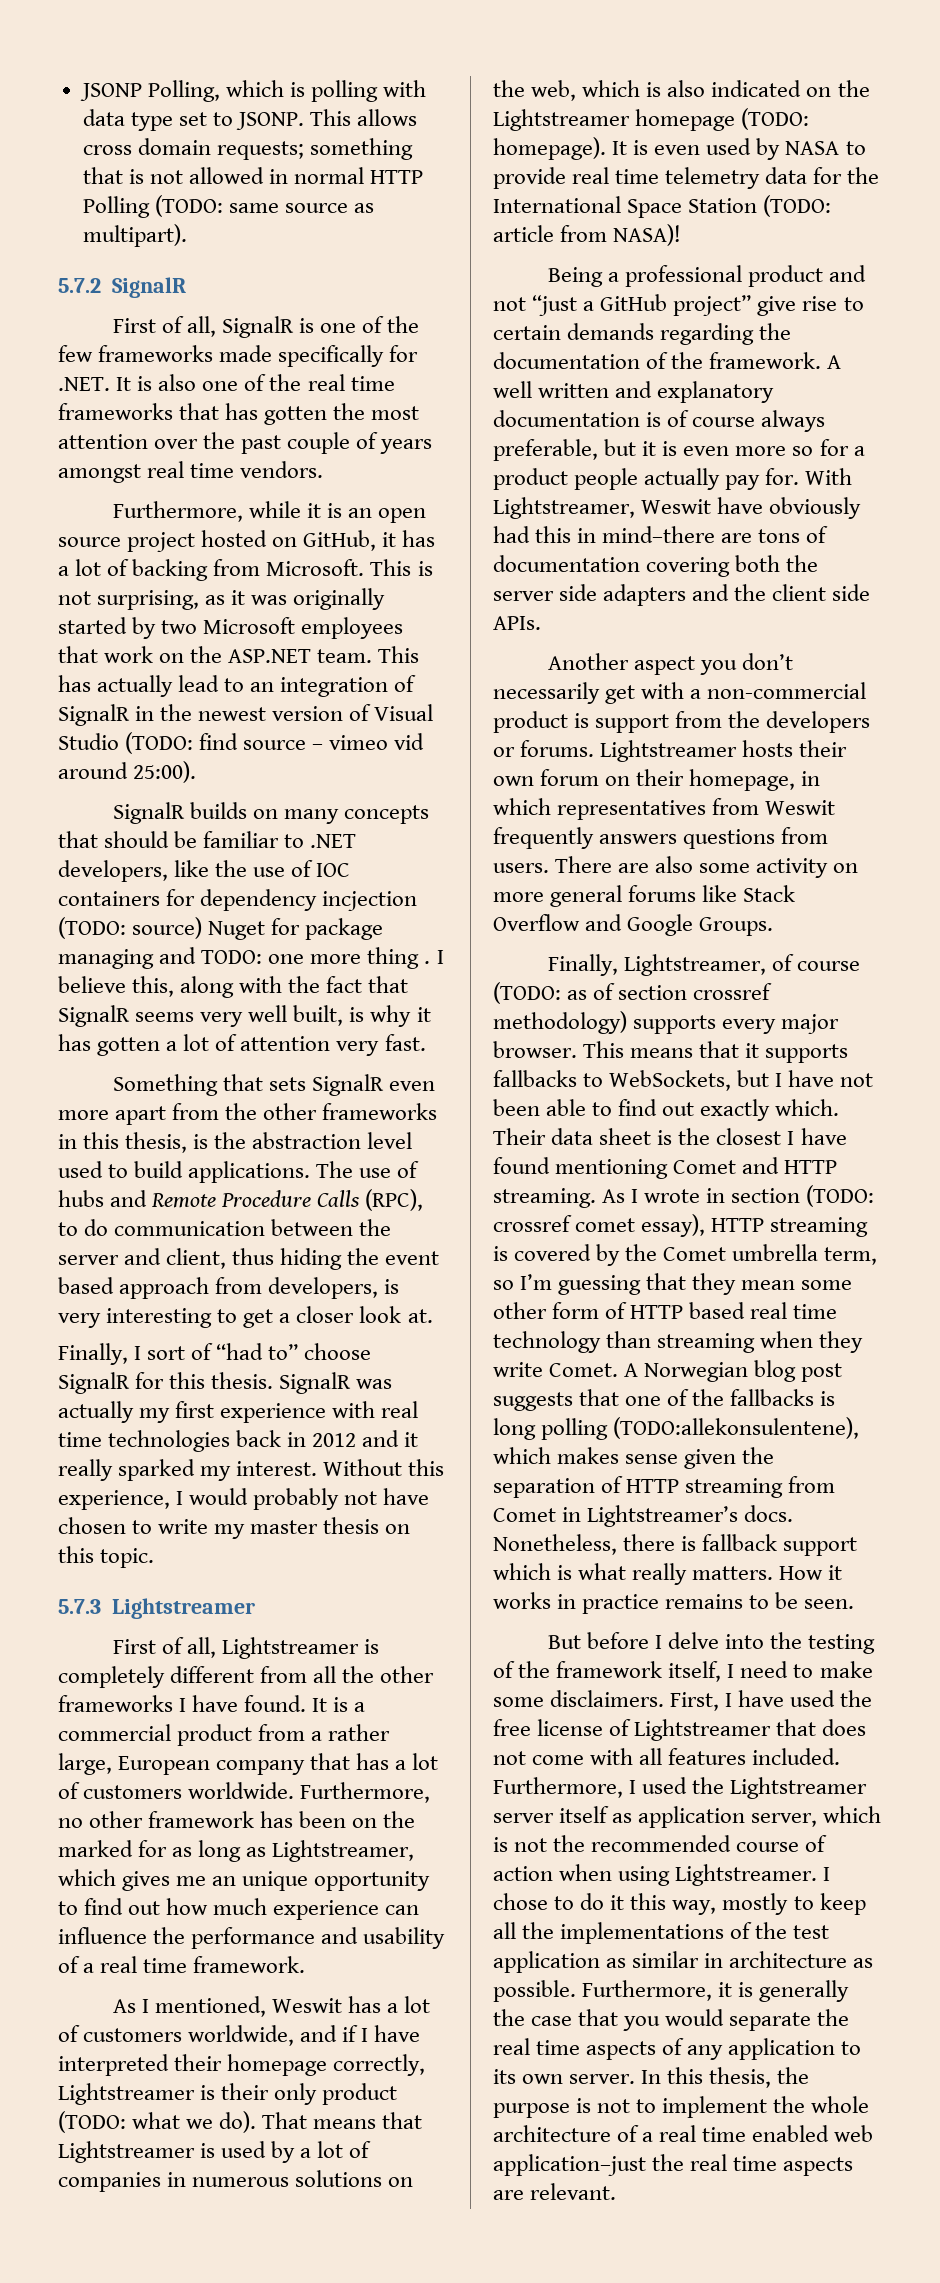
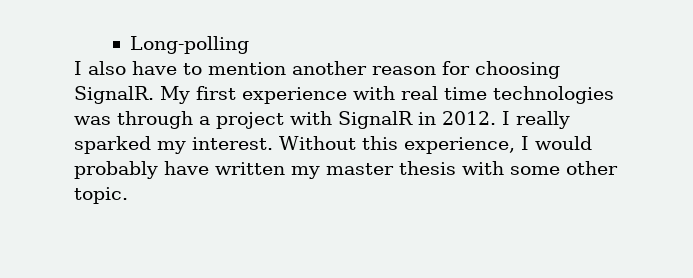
[79,80,427,102] [82,109,418,131] [82,138,413,160] [82,167,424,184] [82,195,375,218] [82,224,187,247] [58,277,187,298] [112,316,420,338] [58,345,419,367] [58,374,395,391] [58,403,420,425] [58,432,433,454] [58,461,324,483] [112,501,427,523] [58,530,436,552] [58,559,433,581] [58,588,386,610] [58,617,404,639] [58,646,420,663] [58,675,417,697] [58,704,434,726] [58,732,425,754] [58,761,197,783] [112,802,430,824] [58,831,357,848] [58,860,351,882] [58,889,418,911] [58,917,384,940] [58,947,444,969] [58,976,409,998] [58,1005,431,1027] [58,1034,426,1056] [112,1074,436,1096] [58,1103,438,1125] [58,1132,413,1153] [58,1161,420,1183] [58,1189,424,1211] [58,1219,392,1236] [58,1248,440,1270] [58,1277,400,1299] [58,1306,433,1328] [58,1343,372,1365] [58,1372,393,1394] [58,1401,171,1423] JSONP Polling, which is polling with data type set to JSONP. This allows cross domain requests; something that is not allowed in normal HTTP Polling (TODO: same source as multipart). // 5.7.2 SignalR // First of all, SignalR is one of the few frameworks made specifically for .NET. It is also one of the real time frameworks that has gotten the most attention over the past couple of years amongst real time vendors. // Furthermore, while it is an open source project hosted on GitHub, it has a lot of backing from Microsoft. This is not surprising, as it was originally started by two Microsoft employees that work on the ASP.NET team. This has actually lead to an integration of SignalR in the newest version of Visual Studio (TODO: find source – vimeo vid around 25:00). // SignalR builds on many concepts that should be familiar to .NET developers, like the use of IOC containers for dependency incjection (TODO: source) Nuget for package managing and TODO: one more thing . I believe this, along with the fact that SignalR seems very well built, is why it has gotten a lot of attention very fast. // Something that sets SignalR even more apart from the other frameworks in this thesis, is the abstraction level used to build applications. The use of hubs and Remote Procedure Calls (RPC), to do communication between the server and client, thus hiding the event based approach from developers, is very interesting to get a closer look at. // Finally, I sort of “had to” choose SignalR for this thesis. SignalR was actually my -> [129,36,249,54] [74,61,560,79] [74,86,190,104] Long-polling // I also have to mention another reason for choosing SignalR. My
[236,1430,419,1447] back in 2012 and it -> [74,111,510,129] was through a project with SignalR in 2012. I
[344,1488,430,1505] [58,1517,411,1539] [58,1546,155,1568] [58,1598,256,1619] [112,1637,380,1659] [58,1666,435,1688] [58,1695,366,1712] [58,1724,391,1746] [58,1753,439,1775] [58,1782,431,1803] [58,1811,416,1828] [58,1840,415,1862] [58,1869,431,1891] [58,1898,420,1920] [58,1927,446,1949] [58,1956,306,1973] [112,1996,431,2017] [58,2025,421,2046] [58,2054,426,2076] [58,2083,398,2105] [58,2111,423,2133] [58,2141,372,2163] [58,2170,414,2192] [493,80,870,101] [493,108,810,131] [493,137,866,160] [493,167,880,189] [493,195,832,218] [493,224,682,246] [547,265,867,287] [493,294,864,316] [493,323,792,345] [493,352,842,369] [493,381,775,403] [493,410,826,432] [493,439,865,461] [493,468,853,490] [493,497,862,519] [493,526,829,543] [493,555,819,577] [493,584,871,606] [493,616,541,630] [547,653,794,675] [493,682,867,704] [493,711,871,733] [493,740,848,762] [493,769,821,791] [493,798,836,820] [493,827,829,849] [493,856,859,878] [493,885,796,907] [493,914,774,936] [547,954,861,976] [493,982,773,1004] [493,1011,840,1034] [493,1041,849,1063] [493,1070,874,1091] [493,1099,840,1121] [493,1128,847,1145] [493,1157,838,1179] [493,1185,875,1208] [493,1214,869,1237] [493,1244,878,1266] [493,1273,853,1295] [493,1302,838,1319] [493,1331,864,1353] [493,1360,843,1382] [493,1389,836,1411] [493,1417,860,1440] [493,1447,775,1469] [493,1476,836,1498] [493,1505,794,1527] [493,1534,858,1556] [493,1563,843,1585] [493,1592,855,1614] [547,1632,876,1654] [493,1661,873,1682] [493,1690,873,1711] [493,1719,867,1741] [493,1748,841,1765] [493,1777,868,1799] [493,1806,882,1828] [493,1835,828,1852] [493,1864,831,1886] [493,1893,866,1915] [493,1922,830,1944] [493,1951,874,1973] [493,1980,850,2002] [493,2009,850,2031] [493,2038,862,2060] [493,2067,810,2088] [493,2096,870,2118] [493,2125,874,2142] [493,2154,854,2176] [493,2183,617,2200] not have chosen to write my master thesis on this topic. // 5.7.3 Lightstreamer // First of all, Lightstreamer is completely different from all the other frameworks I have found. It is a commercial product from a rather large, European company that has a lot of customers worldwide. Furthermore, no other framework has been on the marked for as long as Lightstreamer, which gives me an unique opportunity to find out how much experience can influence the performance and usability of a real time framework. // As I mentioned, Weswit has a lot of customers worldwide, and if I have interpreted their homepage correctly, Lightstreamer is their only product (TODO: what we do). That means that Lightstreamer is used by a lot of companies in numerous solutions on the web, which is also indicated on the Lightstreamer homepage (TODO: homepage). It is even used by NASA to provide real time telemetry data for the International Space Station (TODO: article from NASA)! // Being a professional product and not “just a GitHub project” give rise to certain demands regarding the documentation of the framework. A well written and explanatory documentation is of course always preferable, but it is even more so for a product people actually pay for. With Lightstreamer, Weswit have obviously had this in mind–there are tons of documentation covering both the server side adapters and the client side APIs. // Another aspect you don’t necessarily get with a non-commercial product is support from the developers or forums. Lightstreamer hosts their own forum on their homepage, in which representatives from Weswit frequently answers questions from users. There are also some activity on more general forums like Stack Overflow and Google Groups. // Finally, Lightstreamer, of course (TODO: as of section crossref methodology) supports every major browser. This means that it supports fallbacks to WebSockets, but I have not been able to find out exactly which. Their data sheet is the closest I have found mentioning Comet and HTTP streaming. As I wrote in section (TODO: crossref comet essay), HTTP streaming is covered by the Comet umbrella term, so I’m guessing that they mean some other form of HTTP based real time technology than streaming when they write Comet. A Norwegian blog post suggests that one of the fallbacks is long polling (TODO:allekonsulentene), which makes sense given the separation of HTTP streaming from Comet in Lightstreamer’s docs. Nonetheless, there is fallback support which is what really matters. How it works in practice remains to be seen. // But before I delve into the testing of the framework itself, I need to make some disclaimers. First, I have used the free license of Lightstreamer that does not come with all features included. Furthermore, I used the Lightstreamer server itself as application server, which is not the recommended course of action when using Lightstreamer. I chose to do it this way, mostly to keep all the implementations of the test application as similar in architecture as possible. Furthermore, it is generally the case that you would separate the real time aspects of any application to its own server. In this thesis, the purpose is not to implement the whole architecture of a real time enabled web application–just the real time aspects are relevant. -> [164,161,618,179] [74,187,128,204] have written my master thesis with some other topic.

